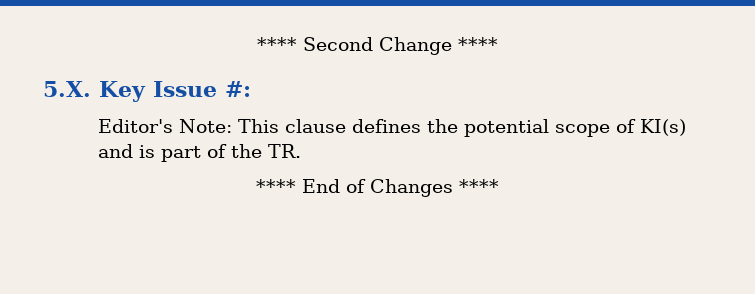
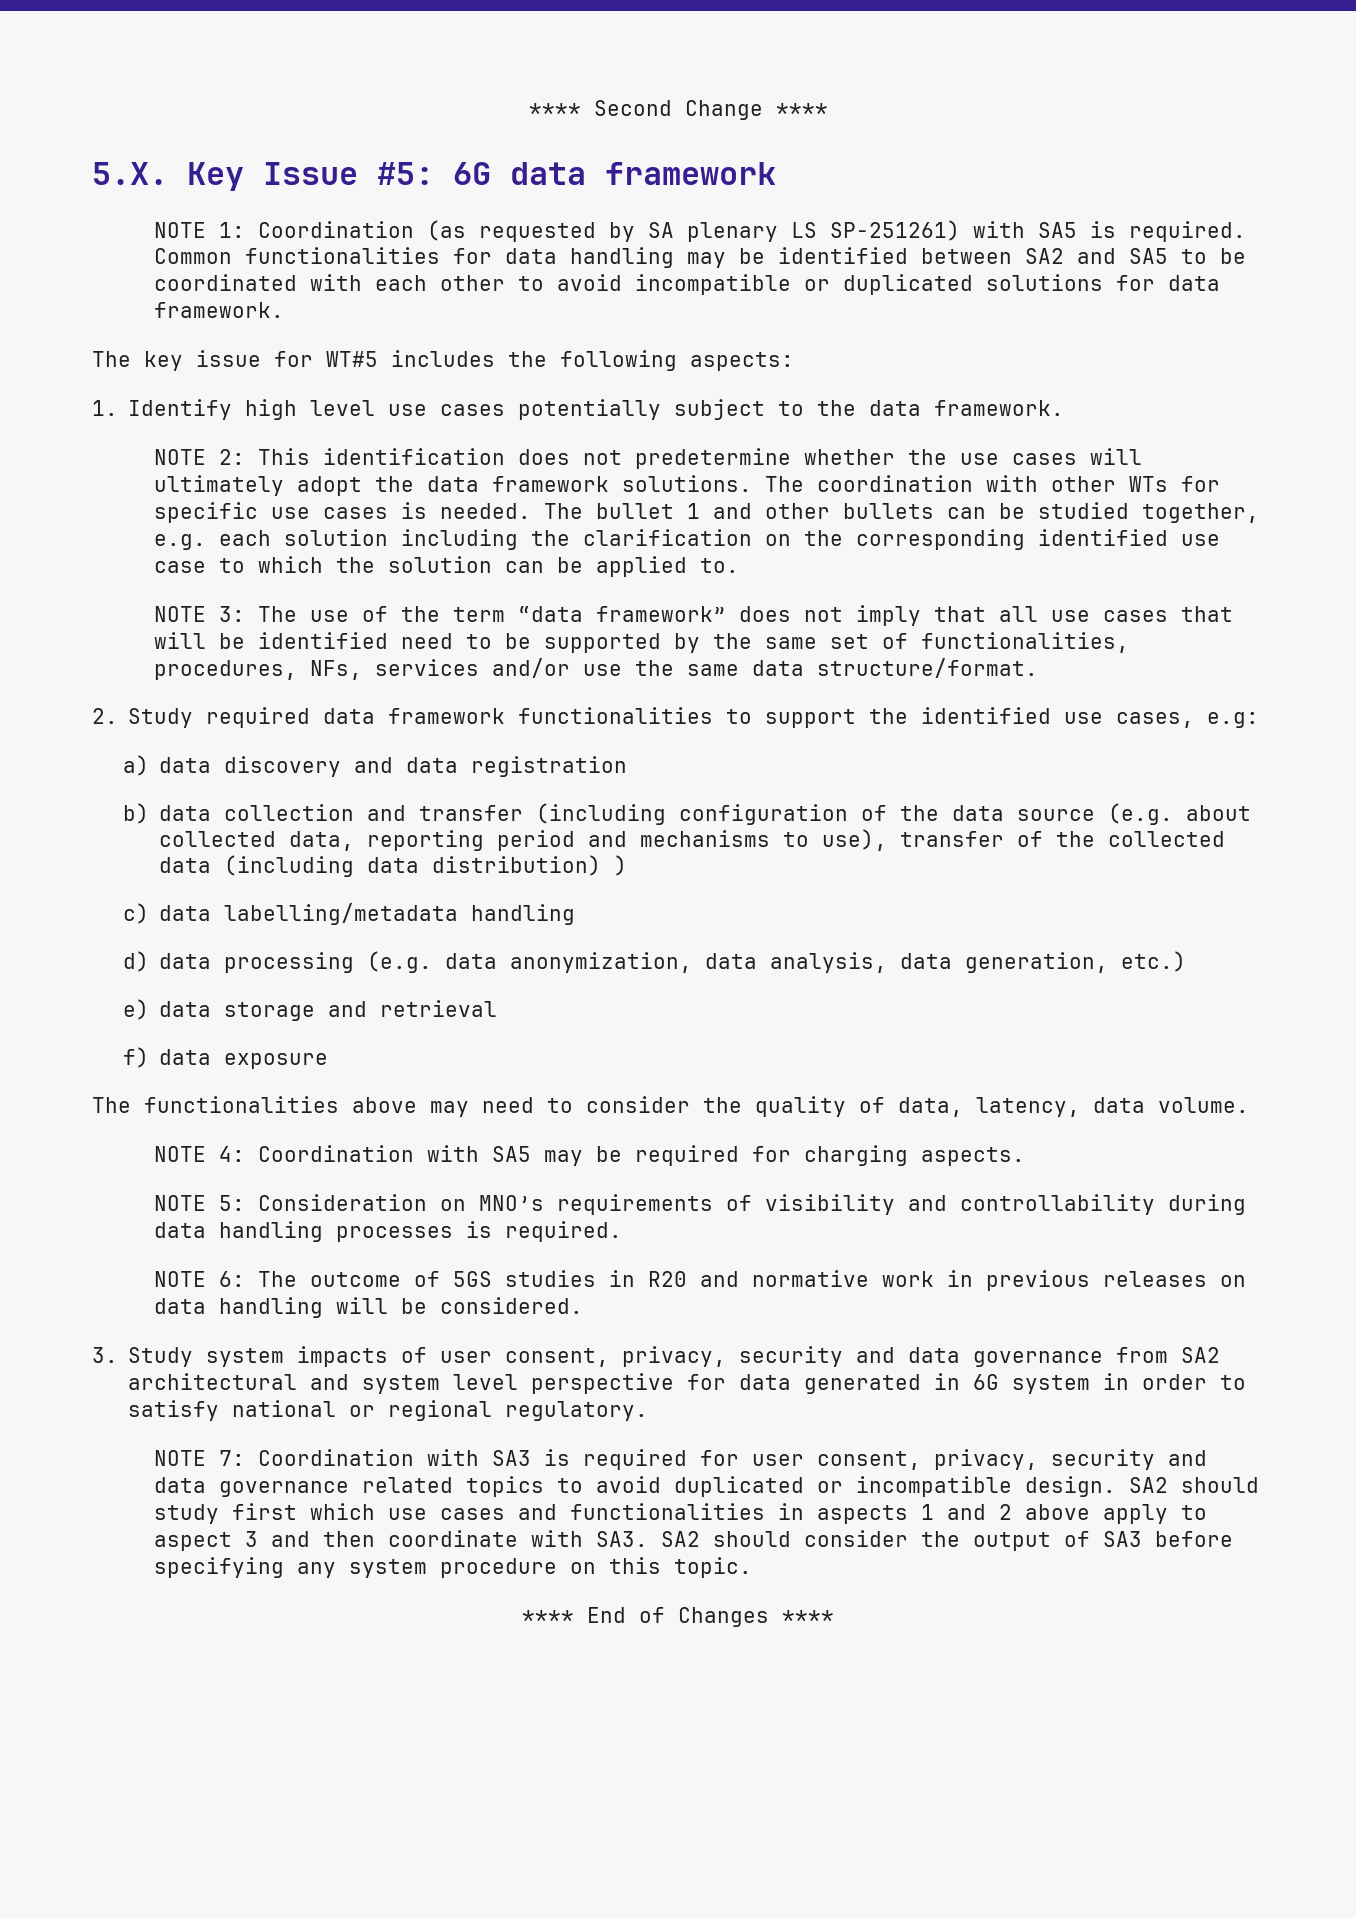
[225,81,251,97] [97,119,686,137] [97,144,301,162] #: // Editor's Note: This clause defines the potential scope of KI(s) and is part of the TR. -> [377,162,776,185] [153,220,1246,242] [153,247,1246,268] [153,274,1220,295] [153,302,284,318] [92,350,794,371] [92,399,1065,420] [153,448,1142,469] [153,475,1220,496] [153,502,1259,523] [153,529,1220,550] [153,556,739,577] [153,605,1233,626] [153,632,1129,653] [153,658,1038,680] [92,707,1260,728] [122,755,628,777] [122,803,1252,825] [159,829,1226,851] [159,855,628,877] [122,903,576,925] [122,951,1187,973] [122,999,498,1021] [122,1047,329,1069] [92,1096,1249,1117] [153,1145,1025,1166] [153,1194,1246,1215] [153,1221,622,1242] [153,1270,1246,1291] [153,1297,583,1318] [92,1346,1221,1367] [128,1373,1247,1394] [128,1400,649,1421] [153,1449,1207,1470] [153,1476,1259,1497] [153,1503,1207,1524] [153,1530,1233,1551] [153,1557,752,1578] #5: 6G data framework // NOTE 1: Coordination (as requested by SA plenary LS SP-251261) with SA5 is required. Common functionalities for data handling may be identified between SA2 and SA5 to be coordinated with each other to avoid incompatible or duplicated solutions for data framework. // The key issue for WT#5 includes the following aspects: // 1. Identify high level use cases potentially subject to the data framework. // NOTE 2: This identification does not predetermine whether the use cases will ultimately adopt the data framework solutions. The coordination with other WTs for specific use cases is needed. The bullet 1 and other bullets can be studied together, e.g. each solution including the clarification on the corresponding identified use case to which the solution can be applied to. // NOTE 3: The use of the term “data framework” does not imply that all use cases that will be identified need to be supported by the same set of functionalities, procedures, NFs, services and/or use the same data structure/format. // 2. Study required data framework functionalities to support the identified use cases, e.g: // a) data discovery and data registration // b) data collection and transfer (including configuration of the data source (e.g. about collected data, reporting period and mechanisms to use), transfer of the collected data (including data distribution) ) // c) data labelling/metadata handling // d) data processing (e.g. data anonymization, data analysis, data generation, etc.) // e) data storage and retrieval // f) data exposure // The functionalities above may need to consider the quality of data, latency, data volume. // NOTE 4: Coordination with SA5 may be required for charging aspects. // NOTE 5: Consideration on MNO’s requirements of visibility and controllability during data handling processes is required. // NOTE 6: The outcome of 5GS studies in R20 and normative work in previous releases on data handling will be considered. // 3. Study system impacts of user consent, privacy, security and data governance from SA2 architectural and system level perspective for data generated in 6G system in order to satisfy national or regional regulatory. // NOTE 7: Coordination with SA3 is required for user consent, privacy, security and data governance related topics to avoid duplicated or incompatible design. SA2 should study first which use cases and functionalities in aspects 1 and 2 above apply to aspect 3 and then coordinate with SA3. SA2 should consider the output of SA3 before specifying any system procedure on this topic.

